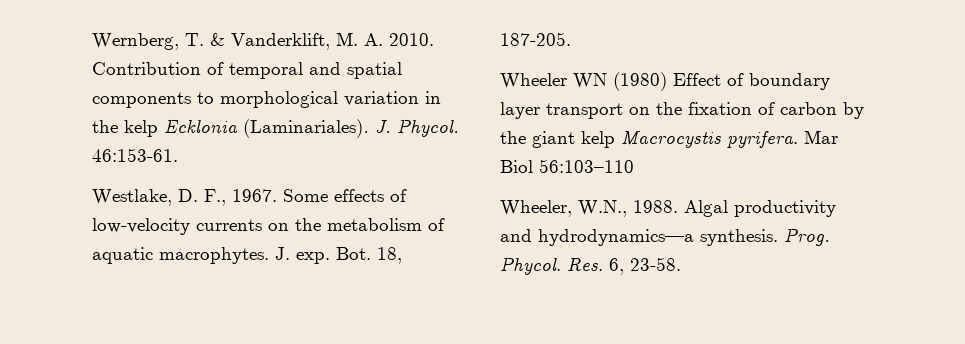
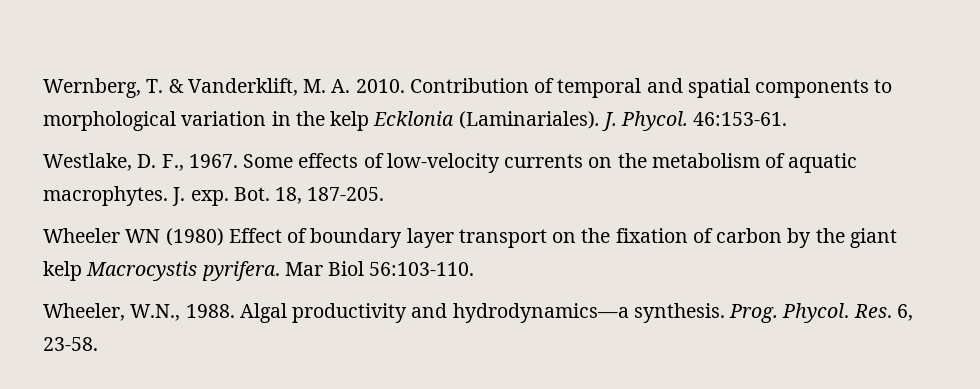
[539,159,634,173] 56:103–110 -> [369,262,475,276] 56:103-110.

